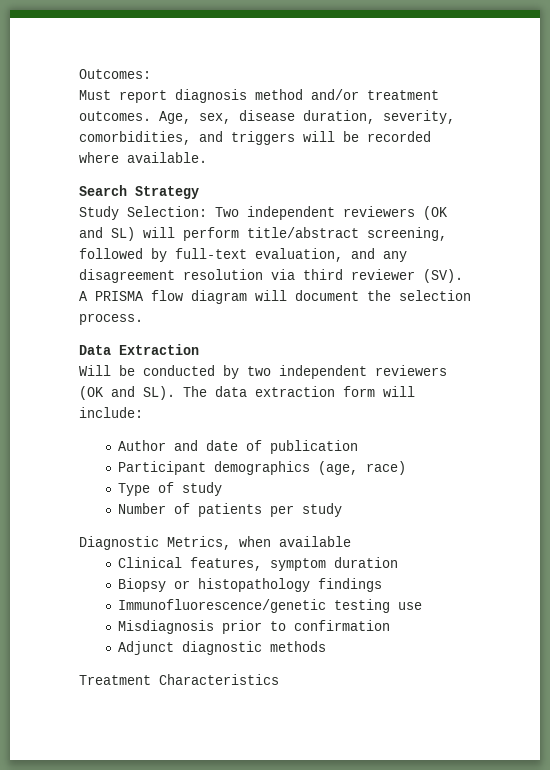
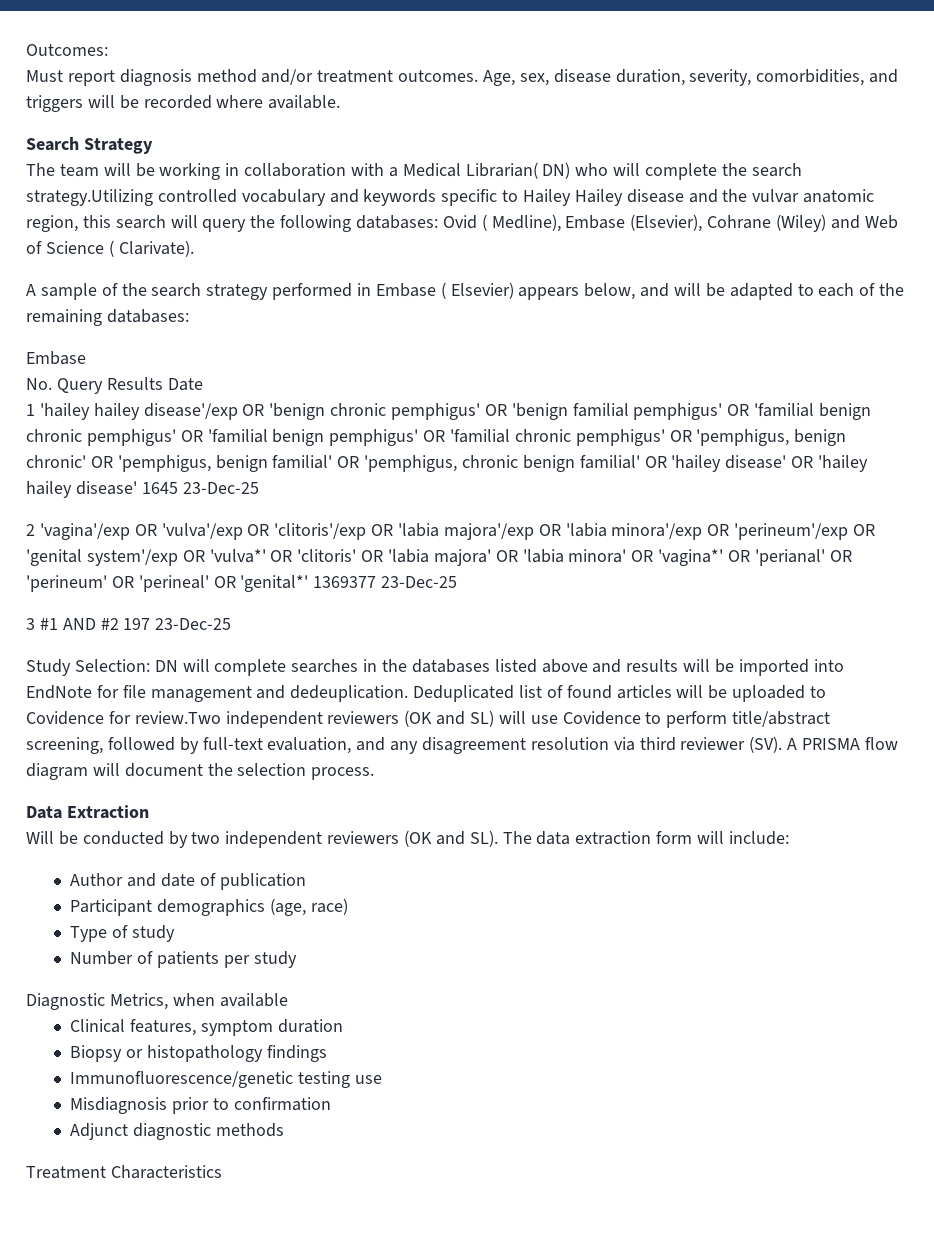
[79,206,239,220] Study Selection: Two -> [26,162,802,180] [26,189,875,206] [26,214,898,232] [26,240,194,257] [26,282,905,300] [26,309,189,326] [26,351,86,365] [26,377,203,394] [26,403,872,420] [26,429,847,446] [26,455,869,472] [26,481,259,498] [26,523,876,540] [26,549,852,566] [26,575,458,592] [26,618,232,630] [26,659,844,676] [26,685,827,702] [26,711,221,725] The team will be working in collaboration with a Medical Librarian( DN) who will complete the search strategy.Utilizing controlled vocabulary and keywords specific to Hailey Hailey disease and the vulvar anatomic region, this search will query the following databases: Ovid ( Medline), Embase (Elsevier), Cohrane (Wiley) and Web of Science ( Clarivate). // A sample of the search strategy performed in Embase ( Elsevier) appears below, and will be adapted to each of the remaining databases: // Embase // No. Query Results Date // 1 'hailey hailey disease'/exp OR 'benign chronic pemphigus' OR 'benign familial pemphigus' OR 'familial benign chronic pemphigus' OR 'familial benign pemphigus' OR 'familial chronic pemphigus' OR 'pemphigus, benign chronic' OR 'pemphigus, benign familial' OR 'pemphigus, chronic benign familial' OR 'hailey disease' OR 'hailey hailey disease' 1645 23-Dec-25 // 2 'vagina'/exp OR 'vulva'/exp OR 'clitoris'/exp OR 'labia majora'/exp OR 'labia minora'/exp OR 'perineum'/exp OR 'genital system'/exp OR 'vulva*' OR 'clitoris' OR 'labia majora' OR 'labia minora' OR 'vagina*' OR 'perianal' OR 'perineum' OR 'perineal' OR 'genital*' 1369377 23-Dec-25 // 3 #1 AND #2 197 23-Dec-25 // Study Selection: DN will complete searches in the databases listed above and results will be imported into EndNote for file management and dedeuplication. Deduplicated list of found articles will be uploaded to Covidence for review.Two
(175, 232) none -> [530,711,662,725] use Covidence to

